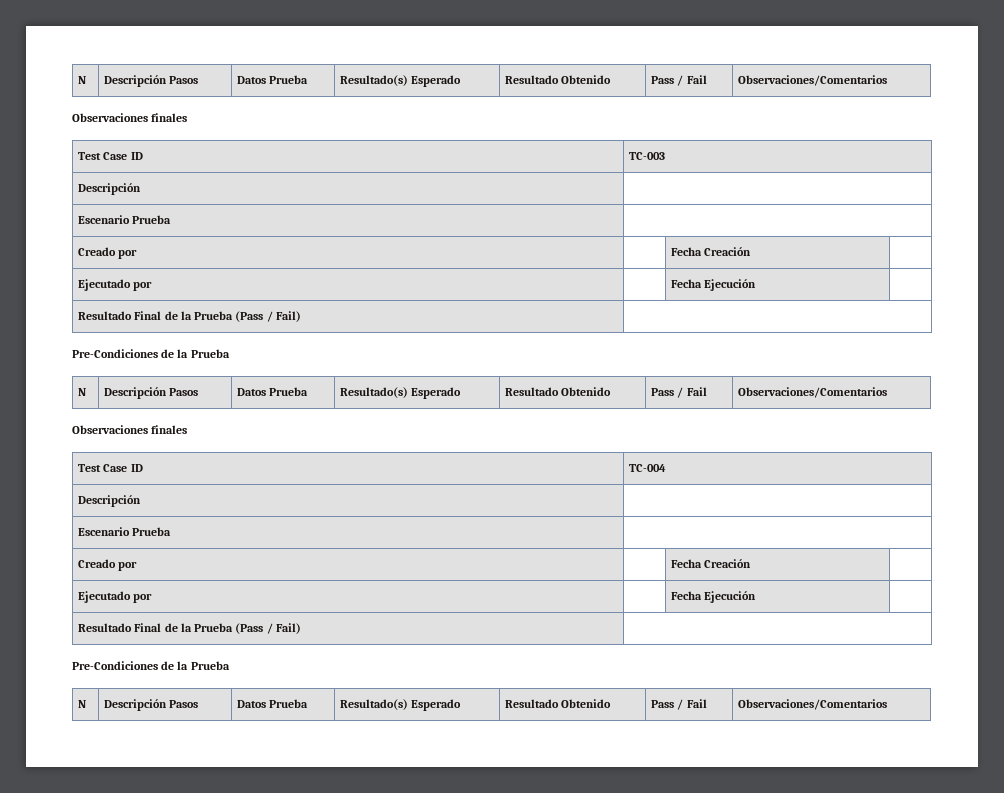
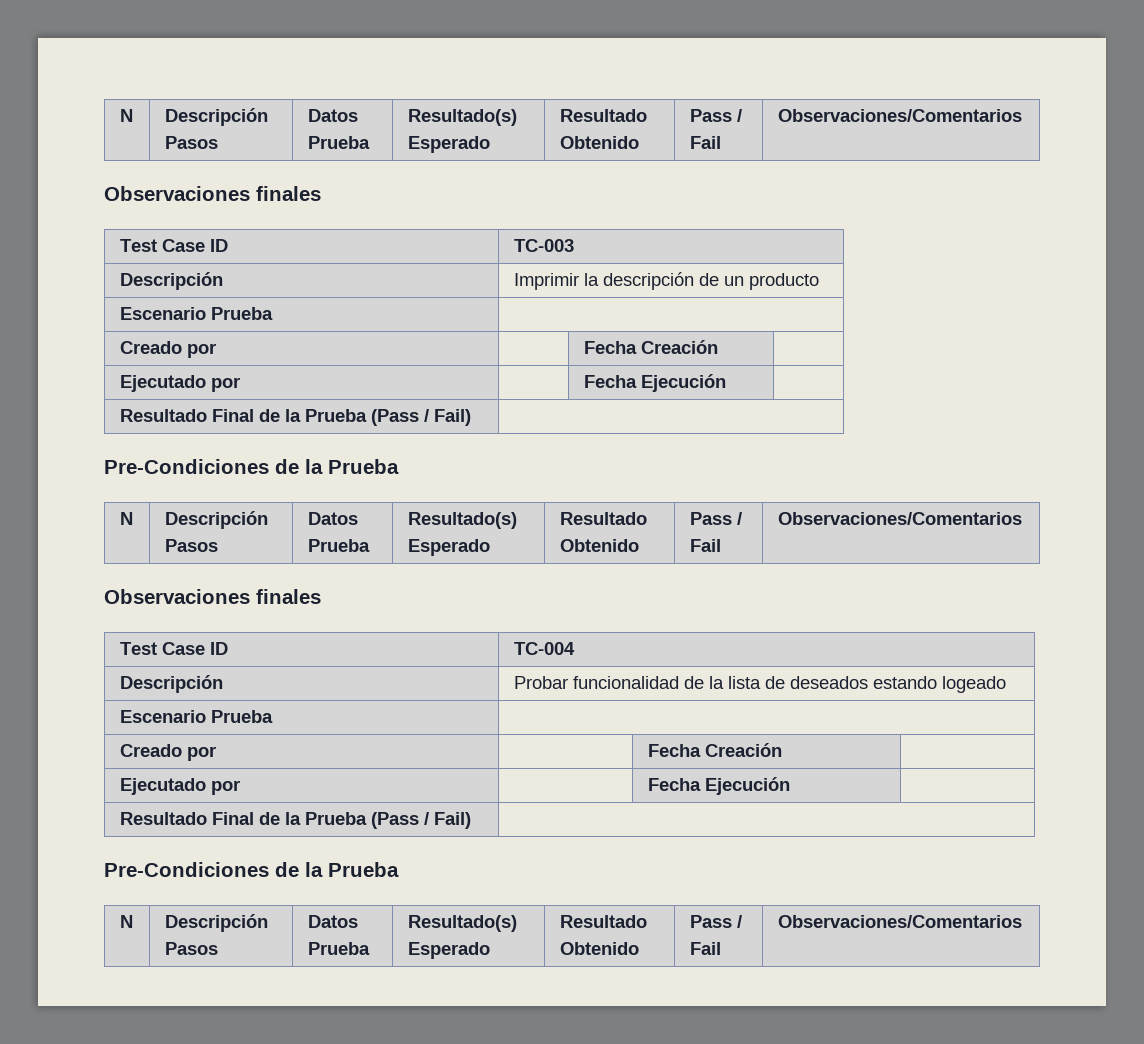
(142, 189) none -> [513,272,819,290] Imprimir la descripción de un producto
(142, 501) none -> [513,676,1006,693] Probar funcionalidad de la lista de deseados estando logeado

